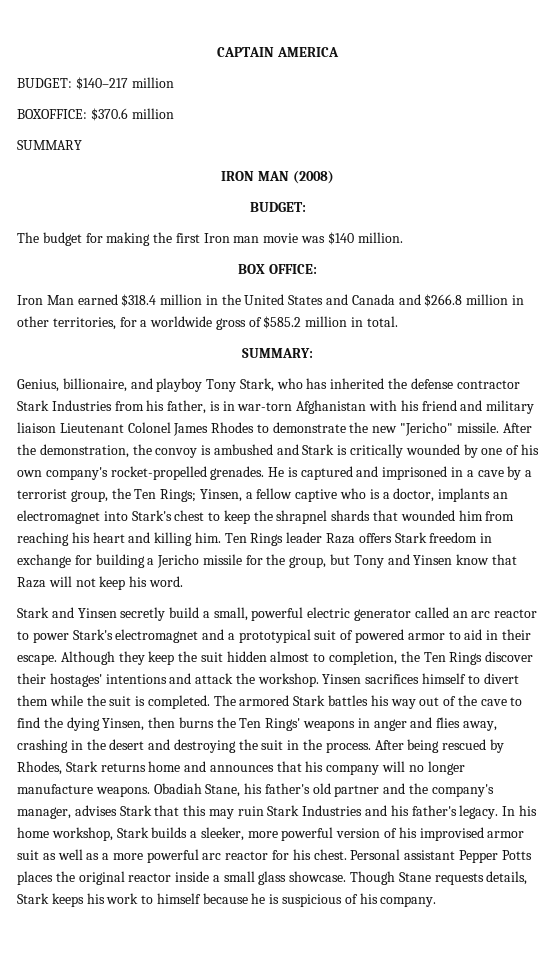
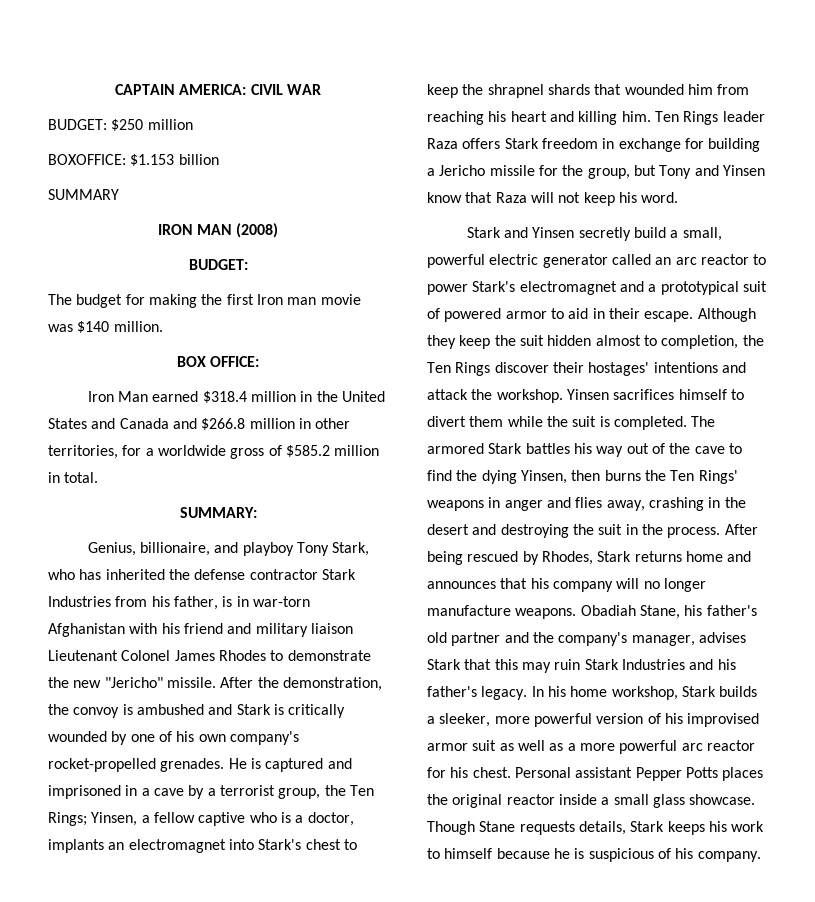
[276,47,339,57] [17,77,128,90] AMERICA // BUDGET: $140–217 -> [179,84,321,95] [48,119,144,131] AMERICA: CIVIL WAR // BUDGET: $250
[90,108,174,121] $370.6 million -> [130,154,219,166] $1.153 billion

